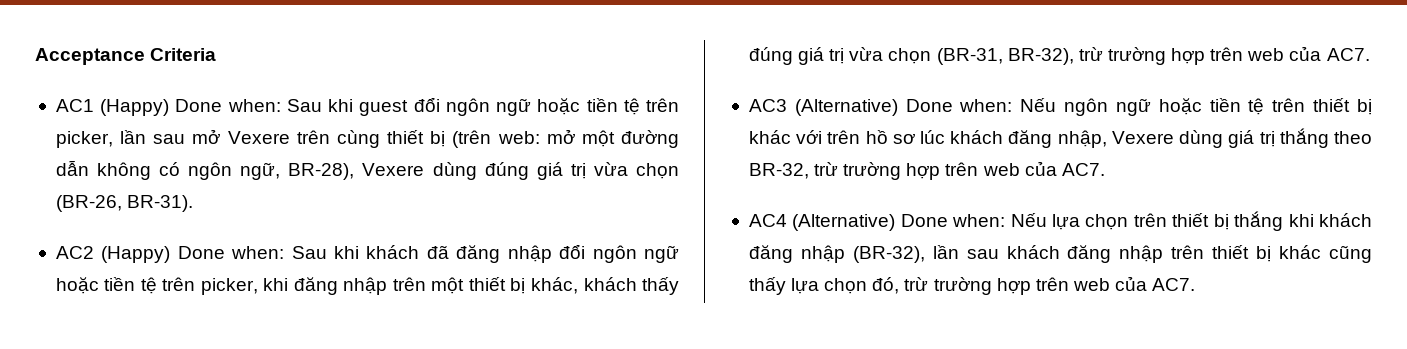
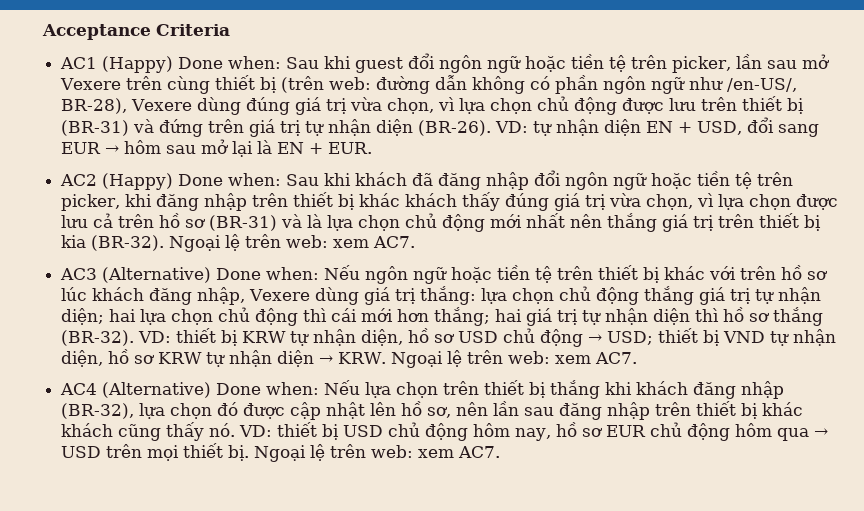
[546,129,615,147] mở một -> (372, 83) none
[188,162,281,180] ngôn ngữ, -> [555,75,798,94] phần ngôn ngữ như /en-US/,
[636,163,679,179] [55,195,194,212] chọn (BR-26, BR-31). -> [387,96,805,115] [61,117,820,137] [61,139,373,157] chọn, vì lựa chọn chủ động được lưu trên thiết bị (BR-31) và đứng trên giá trị tự nhận diện (BR-26). VD: tự nhận diện EN + USD, đổi sang EUR → hôm sau mở lại là EN + EUR.
[431,277,578,294] một thiết bị khác, -> [293,192,401,210] thiết bị khác
[888,46,1322,65] chọn (BR-31, BR-32), trừ trường hợp trên web của -> [646,193,839,210] [61,213,822,232] [61,234,370,252] chọn, vì lựa chọn được lưu cả trên hồ sơ (BR-31) và là lựa chọn chủ động mới nhất nên thắng giá trị trên thiết bị kia (BR-32). Ngoại lệ trên web: xem
[1279,128,1372,148] [748,161,1057,180] thắng theo BR-32, trừ trường hợp trên web của -> [420,286,822,305] [61,307,824,326] [61,328,837,347] [61,349,592,368] thắng: lựa chọn chủ động thắng giá trị tự nhận diện; hai lựa chọn chủ động thì cái mới hơn thắng; hai giá trị tự nhận diện thì hồ sơ thắng (BR-32). VD: thiết bị KRW tự nhận diện, hồ sơ USD chủ động → USD; thiết bị VND tự nhận diện, hồ sơ KRW tự nhận diện → KRW. Ngoại lệ trên web: xem
[932,245,1322,263] lần sau khách đăng nhập trên thiết bị khác -> [139,401,804,420] [61,423,114,437] lựa chọn đó được cập nhật lên hồ sơ, nên lần sau đăng nhập trên thiết bị khác khách
[791,276,1148,295] lựa chọn đó, trừ trường hợp trên web của -> [209,422,829,441] [61,443,455,462] nó. VD: thiết bị USD chủ động hôm nay, hồ sơ EUR chủ động hôm qua → USD trên mọi thiết bị. Ngoại lệ trên web: xem

